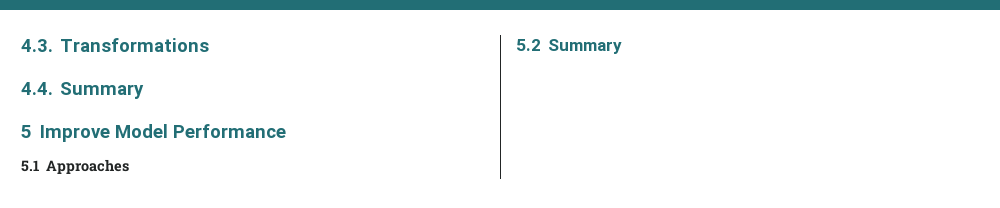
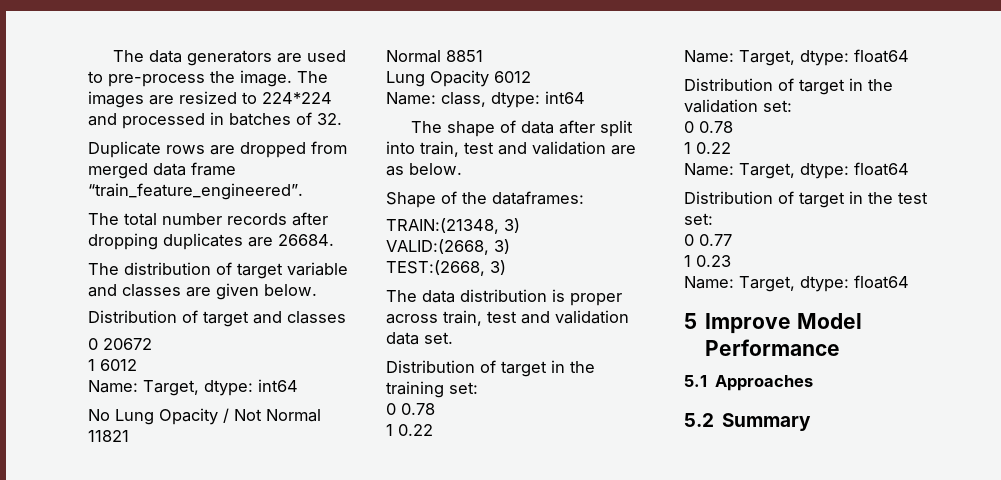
[21,38,210,52] [21,82,145,99] 4.3. Transformations // 4.4. Summary -> [112,50,346,66] [88,70,328,87] [88,91,332,108] [88,112,342,129] [88,141,347,158] [88,162,236,179] [88,183,303,200] [88,212,328,226] [88,233,334,250] [88,262,348,279] [88,283,317,300] [88,310,346,327] [88,338,152,350] [88,359,137,371] [88,379,298,396] [88,408,321,425] [88,430,129,442] [386,50,483,63] [386,70,531,87] [386,91,585,108] [410,120,633,137] [386,141,636,157] [386,163,462,176] [386,191,584,208] [386,218,520,234] [386,239,510,255] [386,260,506,276] [386,289,622,306] [386,310,629,326] [386,332,453,345] [386,360,595,377] [386,381,478,398] [386,403,435,415] [386,424,433,436] [684,49,909,66] [684,78,893,95] [684,99,792,113] [684,121,733,133] [684,142,731,154] [684,162,909,179] [684,191,928,208] [684,213,713,225] [684,234,732,246] [684,255,731,267] [684,275,909,292] The data generators are used to pre-process the image. The images are resized to 224*224 and processed in batches of 32. // Duplicate rows are dropped from merged data frame “train_feature_engineered”. // The total number records after dropping duplicates are 26684. // The distribution of target variable and classes are given below. // Distribution of target and classes // 0 20672 // 1 6012 // Name: Target, dtype: int64 // No Lung Opacity / Not Normal 11821 // Normal 8851 // Lung Opacity 6012 // Name: class, dtype: int64 // The shape of data after split into train, test and validation are as below. // Shape of the dataframes: // TRAIN:(21348, 3) // VALID:(2668, 3) // TEST:(2668, 3) // The data distribution is proper across train, test and validation data set. // Distribution of target in the training set: // 0 0.78 // 1 0.22 // Name: Target, dtype: float64 // Distribution of target in the validation set: // 0 0.78 // 1 0.22 // Name: Target, dtype: float64 // Distribution of target in the test set: // 0 0.77 // 1 0.23 // Name: Target, dtype: float64

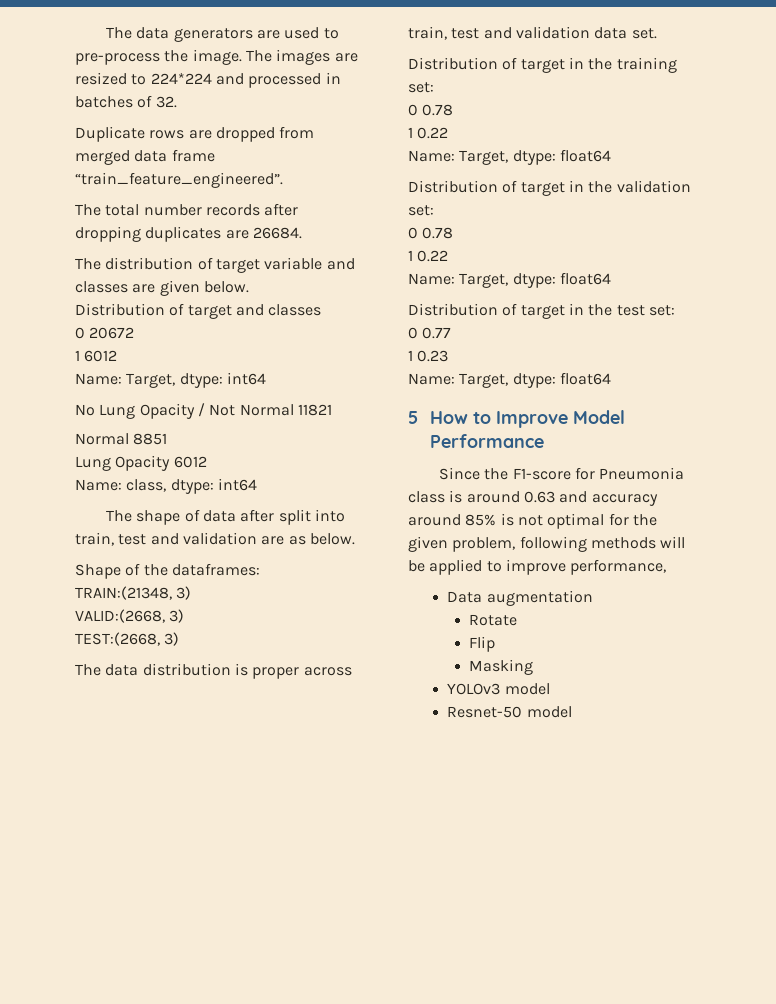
(697, 321) none -> [429,411,491,424] How to
[684,375,814,391] [684,413,812,431] 5.1 Approaches // 5.2 Summary -> [439,467,685,480] [408,490,658,506] [408,513,657,529] [408,536,686,552] [408,559,667,575] [447,590,593,606] [468,614,517,626] [468,636,495,652] [468,659,533,675] [447,683,550,695] [447,706,572,718] Since the F1-score for Pneumonia class is around 0.63 and accuracy around 85% is not optimal for the given problem, following methods will be applied to improve performance, // Data augmentation // Rotate // Flip // Masking // YOLOv3 model // Resnet-50 model

